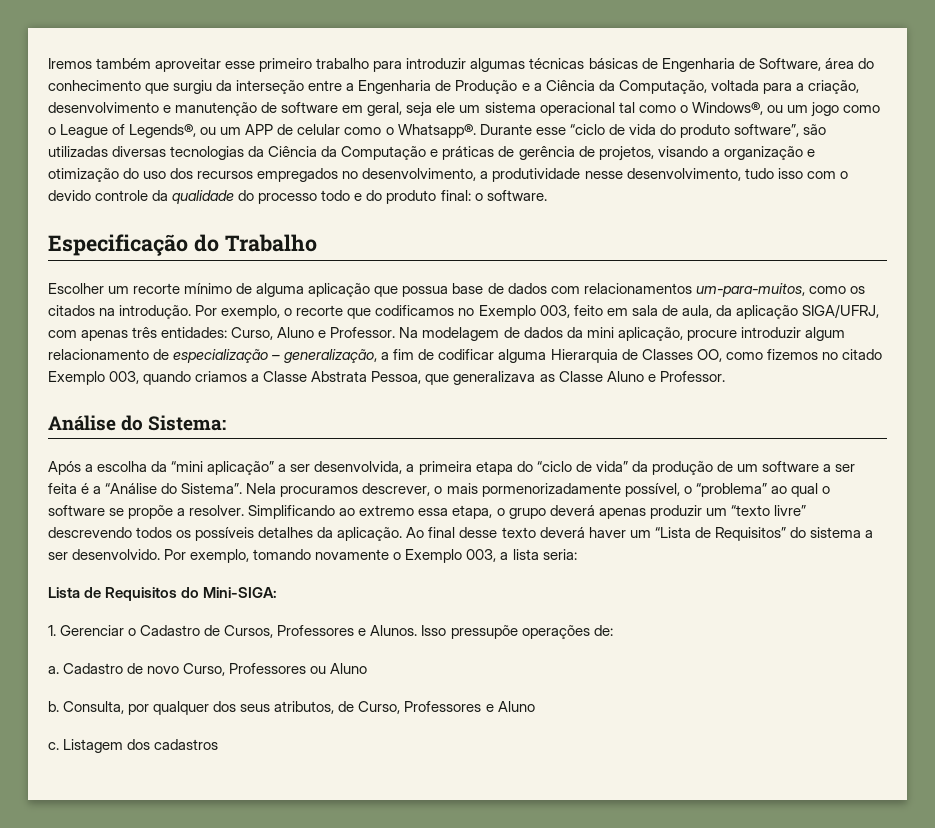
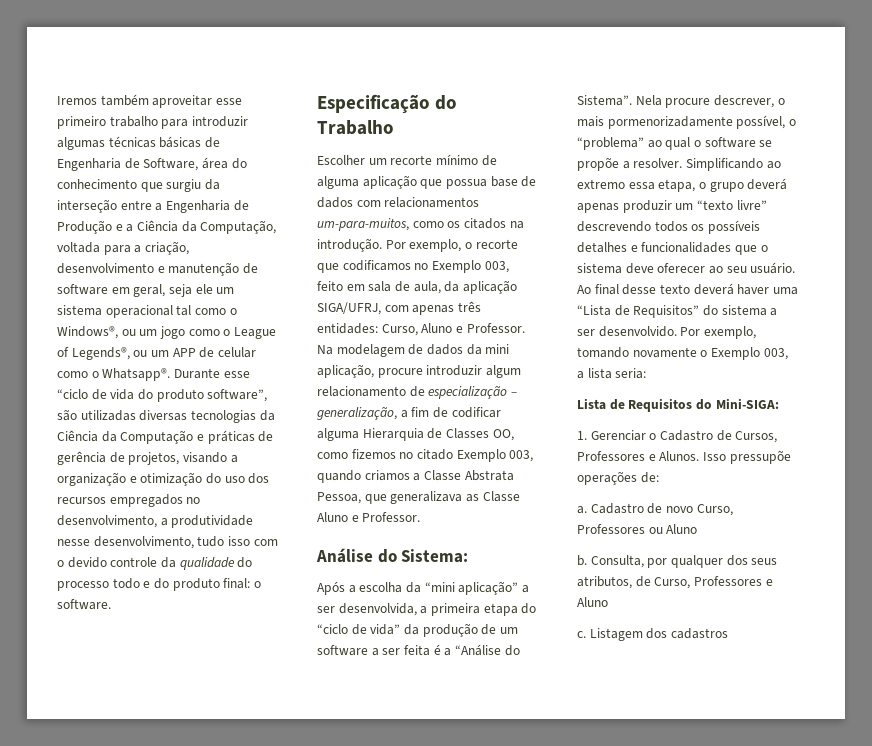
[280,486,359,497] procuramos -> [665,98,711,108] procure
[317,527,403,541] da aplicação. -> [630,242,768,255] [577,262,796,274] e funcionalidades que o sistema deve oferecer ao seu usuário.
[629,530,651,538] um -> [772,287,798,295] uma

